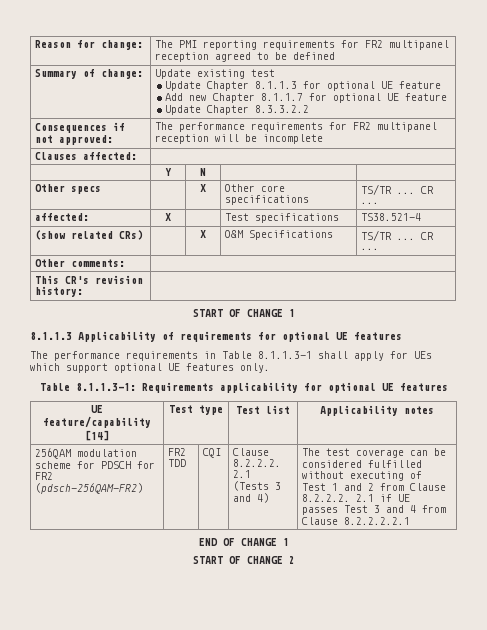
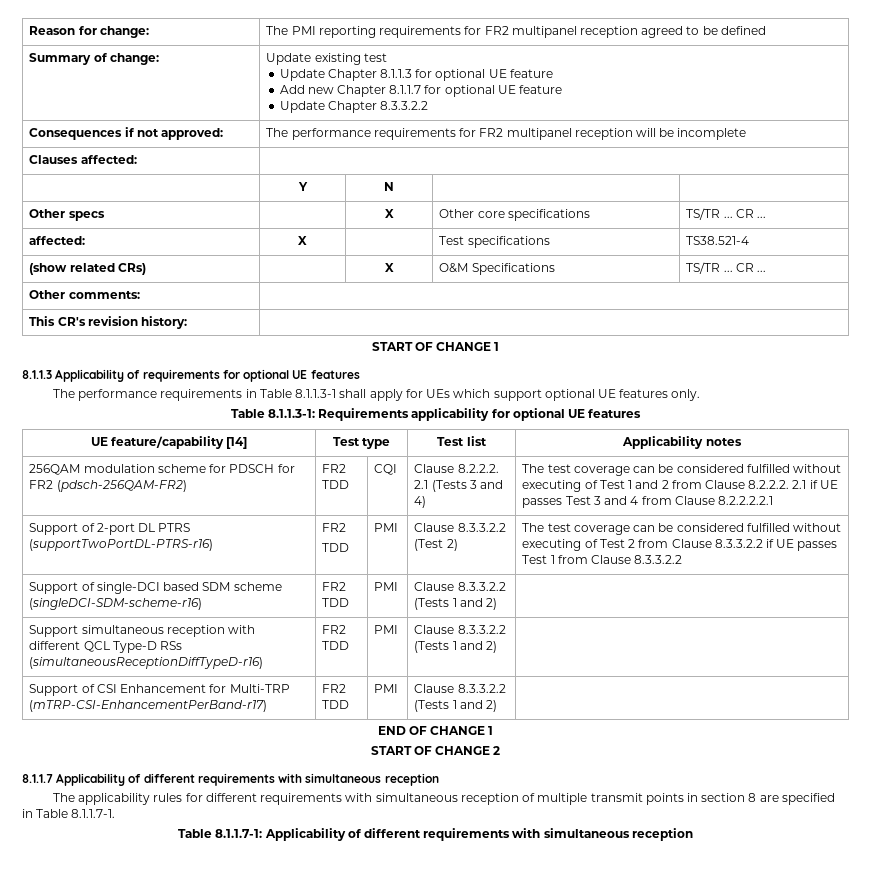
(411, 521) none -> [29,523,191,535] [29,539,214,551] [322,523,347,532] [322,543,350,552] [374,523,399,532] [414,523,506,532] [414,539,458,551] [522,523,842,535] [522,539,838,551] [522,555,683,564] [29,582,282,594] [29,598,203,610] [322,582,347,591] [322,598,350,607] [374,582,399,591] [414,582,506,591] [414,598,498,610] [29,625,256,637] [29,641,183,653] [29,657,264,669] [322,625,347,634] [322,641,350,650] [374,625,399,634] [414,625,506,634] [414,641,498,653] [29,684,290,696] [29,700,268,712] [322,684,347,693] [322,700,350,709] [374,684,399,693] [414,684,506,693] [414,700,498,712] // Support of 2-port DL PTRS (supportTwoPortDL-PTRS-r16) | FR2 // TDD | PMI | Clause 8.3.3.2.2 (Test 2) | The test coverage can be considered fulfilled without executing of Test 2 from Clause 8.3.3.2.2 if UE passes Test 1 from Clause 8.3.3.2.2 // Support of single-DCI based SDM scheme (singleDCI-SDM-scheme-r16) | FR2 TDD | PMI | Clause 8.3.3.2.2 (Tests 1 and 2) | // Support simultaneous reception with different QCL Type-D RSs (simultaneousReceptionDiffTypeD-r16) | FR2 TDD | PMI | Clause 8.3.3.2.2 (Tests 1 and 2) | // Support of CSI Enhancement for Multi-TRP (mTRP-CSI-EnhancementPerBand-r17) | FR2 TDD | PMI | Clause 8.3.3.2.2 (Tests 1 and 2) |
(295, 560) none -> [22,773,439,786] [52,793,835,805] [22,809,116,818] [178,828,693,841] // 8.1.1.7 Applicability of different requirements with simultaneous reception // The applicability rules for different requirements with simultaneous reception of multiple transmit points in section 8 are specified in Table 8.1.1.7-1. // Table 8.1.1.7-1: Applicability of different requirements with simultaneous reception

